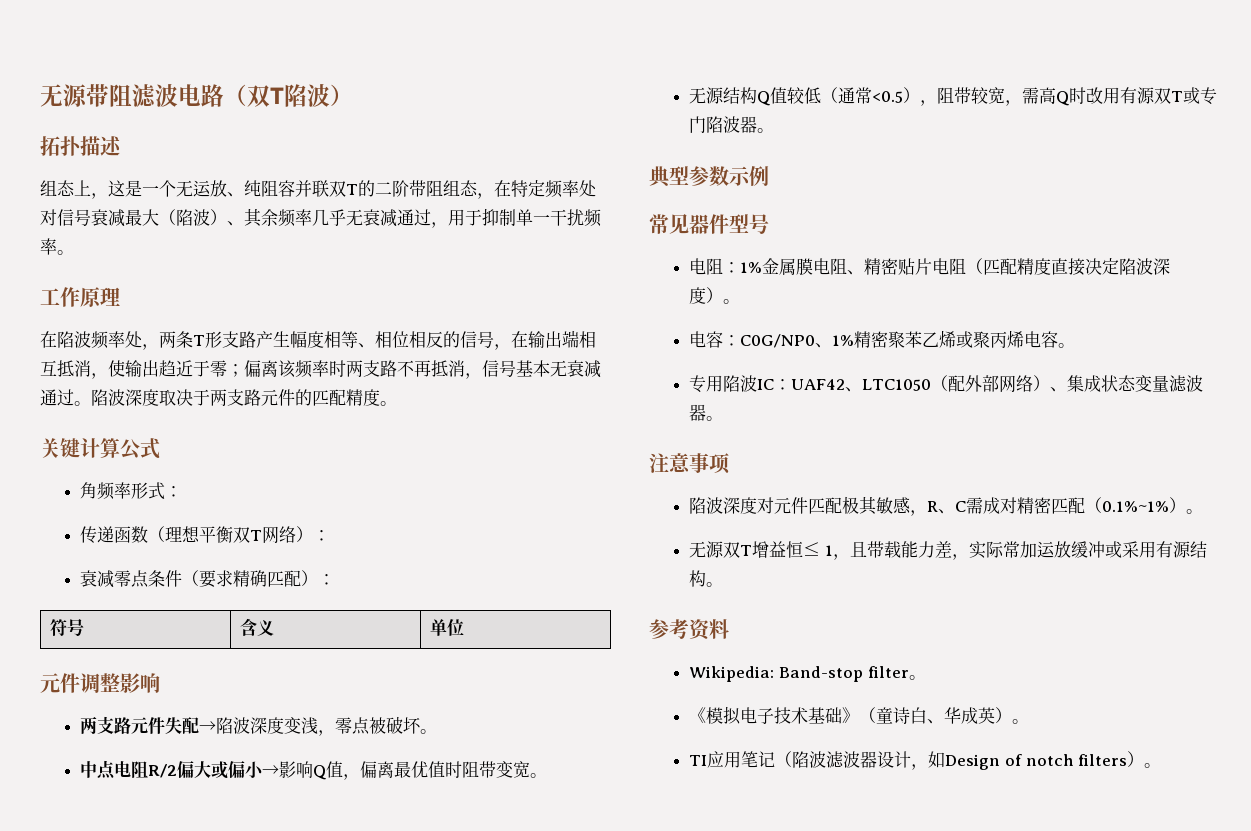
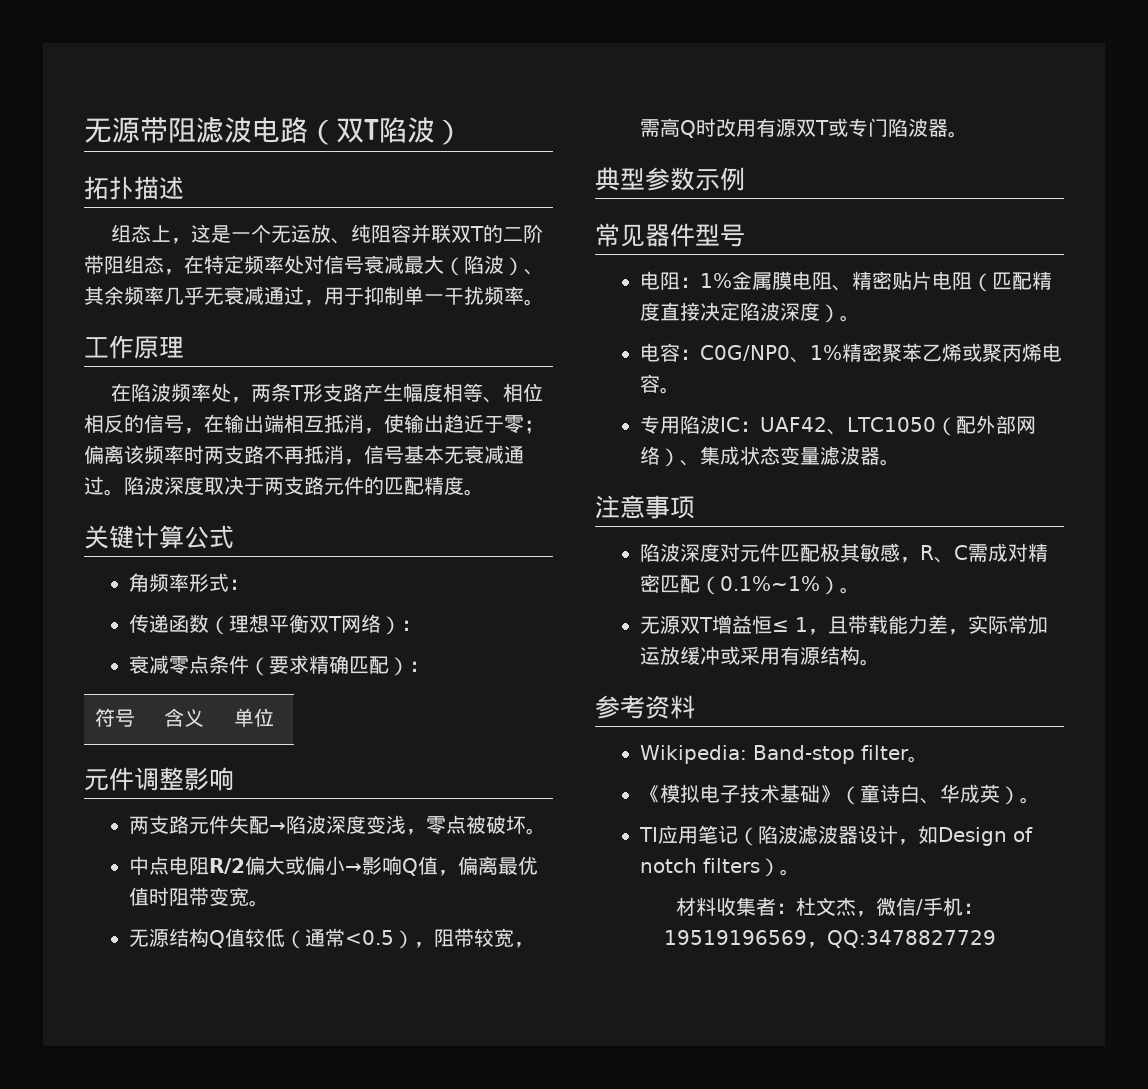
(1162, 765) none -> [676,897,983,917] [663,930,996,948] // 材料收集者：杜文杰，微信/手机：19519196569，QQ:3478827729

